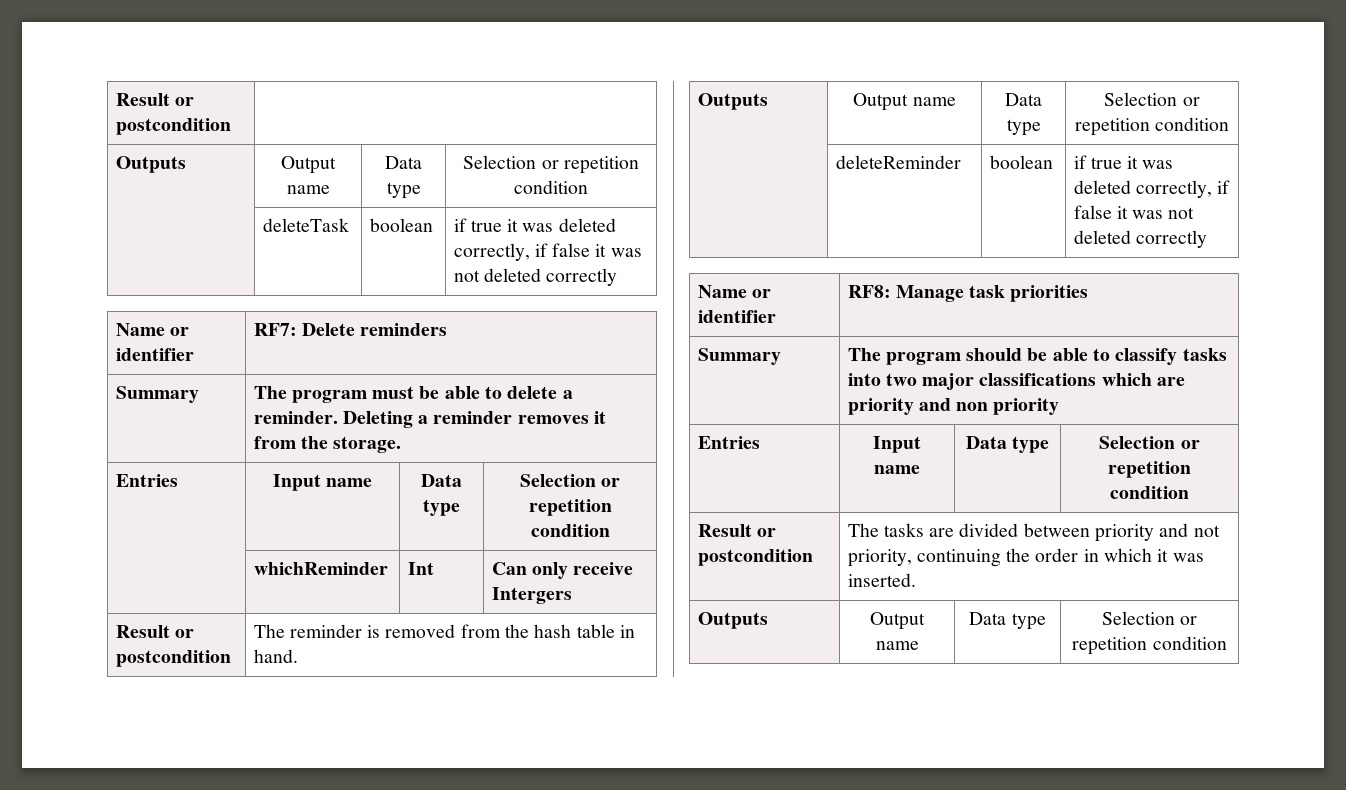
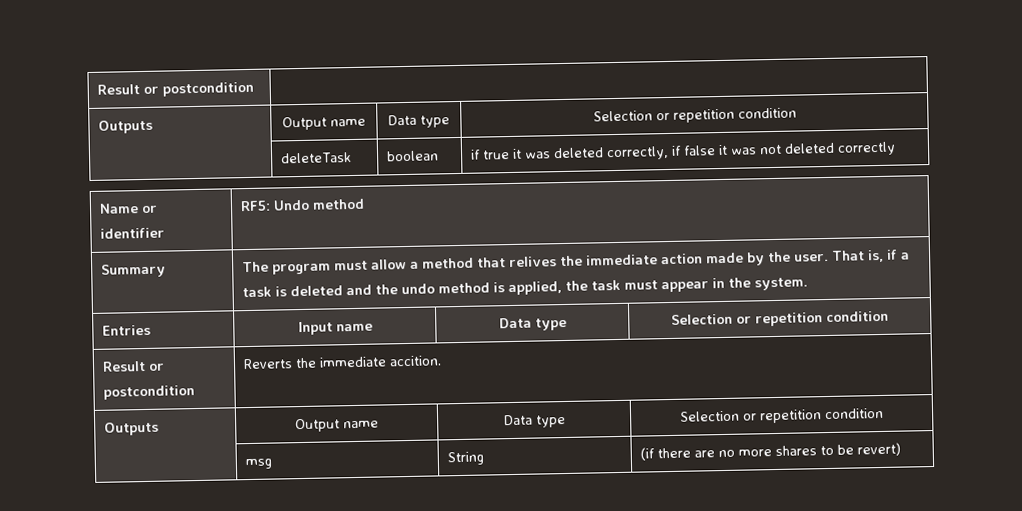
[253,323,448,336] RF7: Delete reminders -> [239,198,365,212] RF5: Undo method
[419,386,573,399] [253,411,607,428] [253,436,402,453] [115,474,178,487] [272,474,373,491] [421,474,462,487] [423,499,460,516] [519,474,621,487] [528,499,612,516] [530,524,610,537] [253,562,388,575] [407,562,434,575] [491,562,634,579] [491,587,572,604] [115,625,194,638] [115,650,231,667] [253,624,635,638] [253,649,298,663] [697,93,768,110] [853,93,956,111] [1005,93,1042,106] [1006,119,1041,136] [1104,92,1200,106] [1074,117,1230,136] [835,155,961,169] [989,155,1053,169] [1073,155,1174,169] [1073,180,1231,198] [1073,205,1195,219] [1073,230,1207,248] [697,285,771,298] [697,310,776,323] [847,285,1089,302] [697,348,781,365] [847,348,1227,365] [847,373,1186,390] [847,398,1060,415] be able to delete a reminder. Deleting a reminder removes it from the storage. // Entries | Input name | Data type | Selection or repetition condition // | whichReminder | Int | Can only receive Intergers // Result or postcondition | The reminder is removed from the hash table in hand. // Outputs | Output name | Data type | Selection or repetition condition // | deleteReminder | boolean | if true it was deleted correctly, if false it was not deleted correctly // Name or identifier | RF8: Manage task priorities // Summary | The program should be able to classify tasks into two major classifications which are priority and non priority -> [370,249,910,270] [241,277,808,298] allow a method that relives the immediate action made by the user. That is, if a task is deleted and the undo method is applied, the task must appear in the system.
[847,523,1220,542] [847,548,1204,567] [847,573,916,587] [697,612,768,629] [870,612,925,630] [875,641,919,650] [969,612,1046,630] [1101,611,1198,625] [1072,636,1227,655] The tasks are divided between priority and not priority, continuing the order in which it was inserted. // Outputs | Output name | Data type | Selection or repetition condition -> [242,355,442,370] [103,421,159,436] [295,418,379,433] [503,414,566,428] [680,407,884,424] [244,458,273,470] [446,451,484,466] [639,442,901,461] Reverts the immediate accition. // Outputs | Output name | Data type | Selection or repetition condition // | msg | String | (if there are no more shares to be revert)

